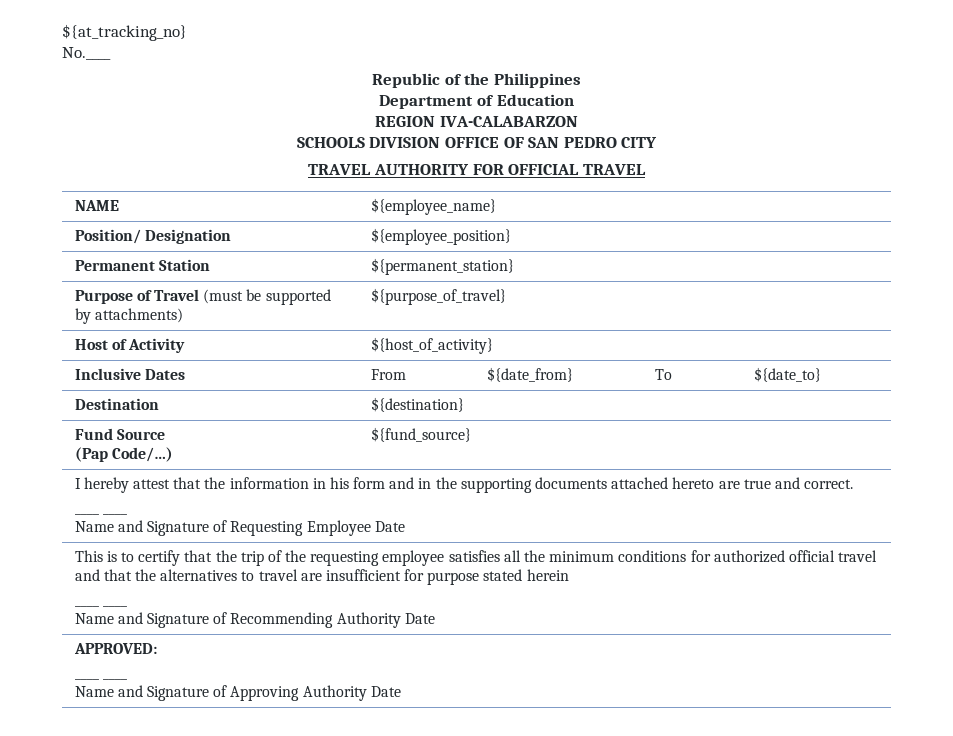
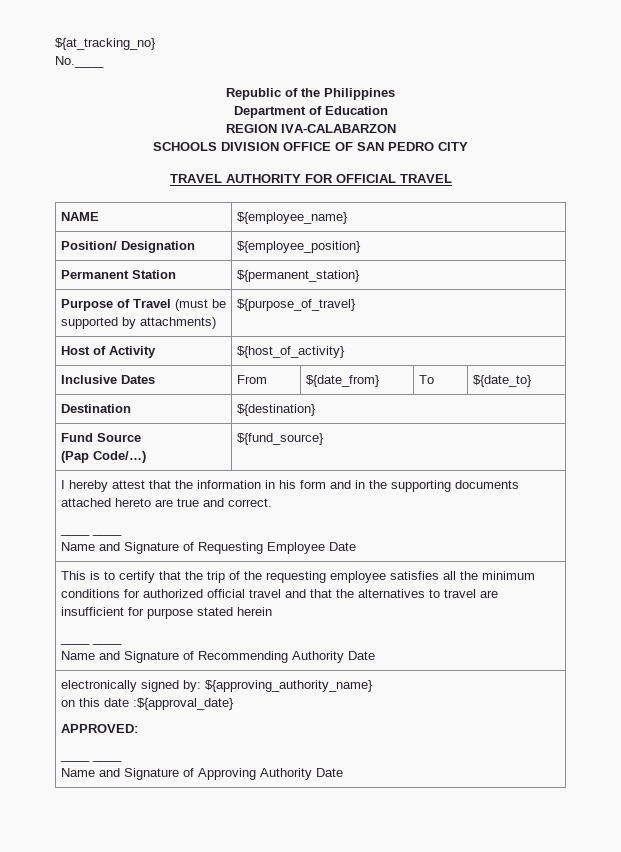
(435, 618) none -> [60,680,373,692] [60,698,234,710] electronically signed by: ${approving_authority_name} // on this date :${approval_date} //

